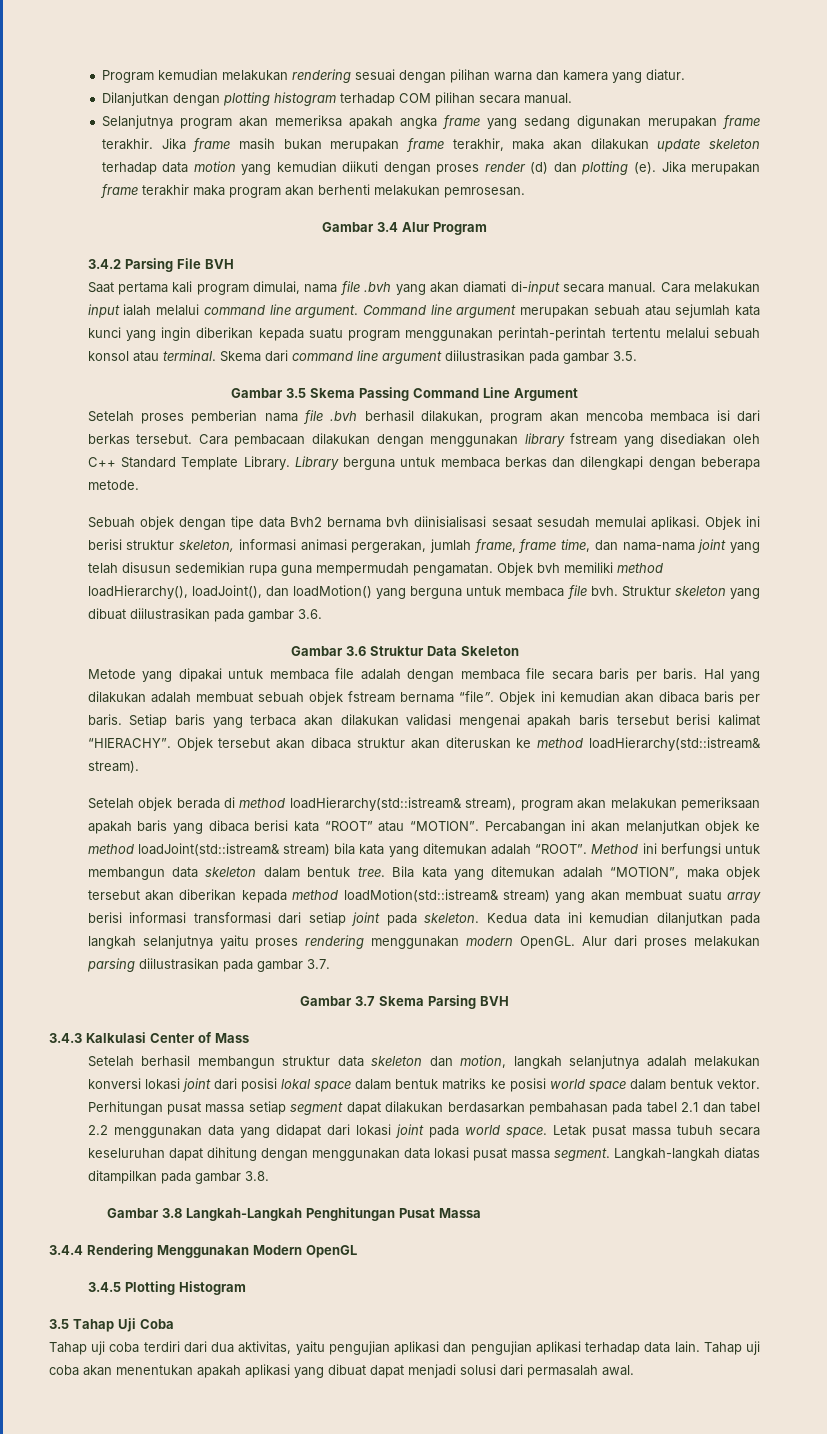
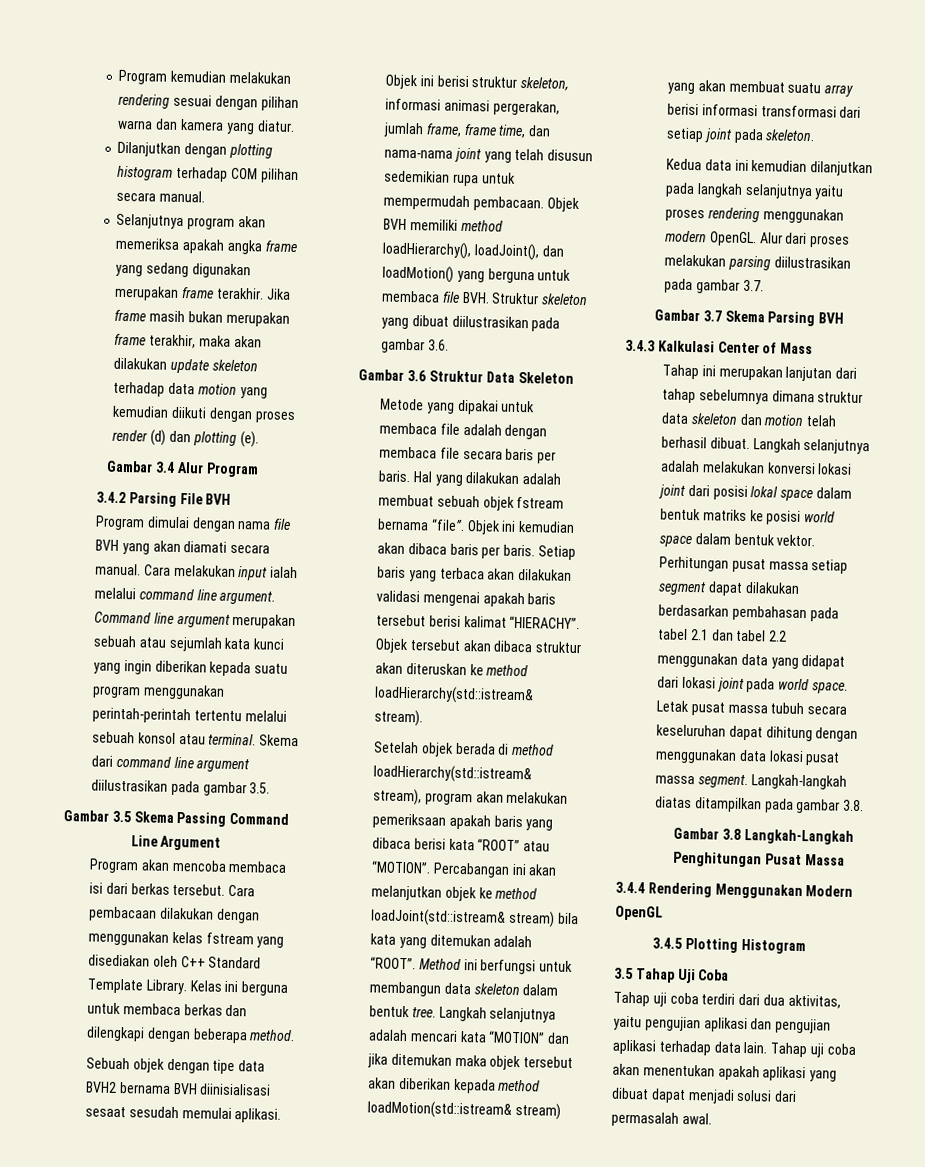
[661,161,760,175] [99,184,525,198] Jika merupakan frame terakhir maka program akan berhenti melakukan pemrosesan. -> (259, 439) none
[87,281,392,295] Saat pertama kali program dimulai, nama file .bvh -> [95,515,292,532] [95,539,120,551] Program dimulai dengan nama file BVH
[510,281,560,295] di-input -> (228, 547) none
[87,410,543,424] Setelah proses pemberian nama file .bvh berhasil dilakukan, program -> [89,858,140,874] Program
[524,433,565,447] library -> [171,931,203,944] kelas
[294,456,339,470] Library -> [189,980,239,993] Kelas ini
[87,480,139,490] metode. -> [249,1029,296,1042] method.
[290,517,410,528] Bvh2 bernama bvh -> [85,1081,198,1095] BVH2 bernama BVH
[280,562,560,576] guna mempermudah pengamatan. Objek bvh -> [481,172,516,184] [383,194,580,213] [383,218,408,230] untuk mempermudah pembacaan. Objek BVH
[590,586,618,596] bvh. -> [461,291,490,304] BVH.
[392,866,680,880] Bila kata yang ditemukan adalah “MOTION”, -> [438,1006,557,1023] [368,1029,571,1044] [367,1053,452,1068] Langkah selanjutnya adalah mencari kata “MOTION” dan jika ditemukan
(480, 918) none -> (816, 135) //
[87,1055,562,1069] Setelah berhasil membangun struktur data skeleton dan motion, langkah -> [662,364,858,382] [662,388,864,405] [661,412,838,427] [661,436,801,453] Tahap ini merupakan lanjutan dari tahap sebelumnya dimana struktur data skeleton dan motion telah berhasil dibuat. Langkah

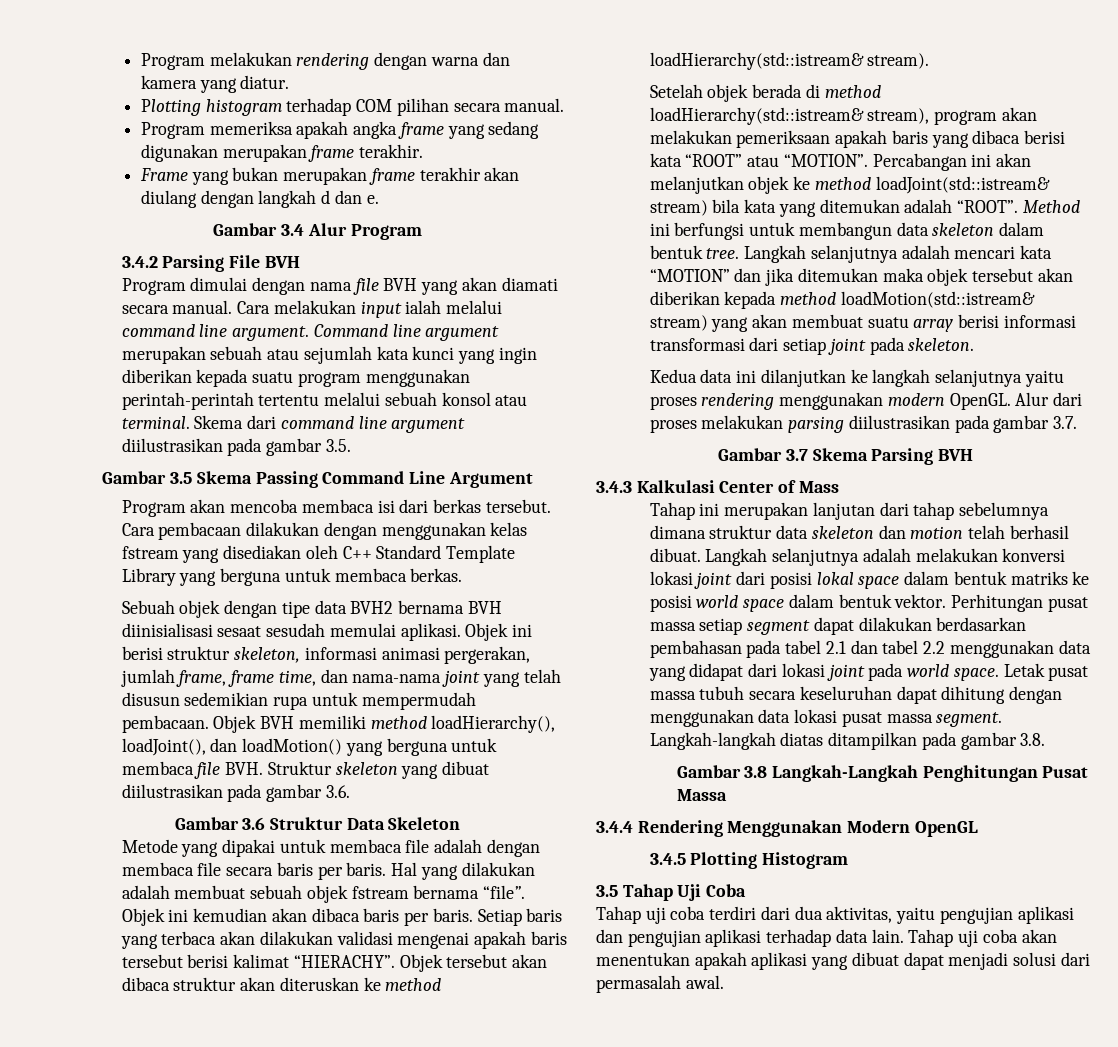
[118,69,227,85] Program kemudian -> [140,53,205,70] Program
[173,94,299,112] sesuai dengan pilihan -> [374,52,428,70] dengan
[117,141,273,159] Dilanjutkan dengan plotting -> [140,99,201,116] Plotting
[116,213,266,230] Selanjutnya program akan -> [140,122,205,139] Program
[265,288,291,300] [114,309,290,327] [114,333,262,349] [113,357,258,374] [113,381,268,399] [112,405,296,424] [112,429,259,448] Jika frame masih bukan merupakan frame terakhir, maka akan dilakukan update skeleton terhadap data motion yang kemudian diikuti dengan proses render (d) dan plotting (e). -> [139,167,520,185] [140,190,379,208] // Frame yang bukan merupakan frame terakhir akan diulang dengan langkah d dan e.
[145,979,289,997] [87,1002,248,1017] [86,1026,296,1044] Library. Kelas ini berguna untuk membaca berkas dan dilengkapi dengan beberapa method. -> [121,568,463,586] Library yang berguna untuk membaca berkas.
[751,160,874,177] [665,182,696,198] kemudian dilanjutkan pada -> [760,369,868,387] dilanjutkan ke

